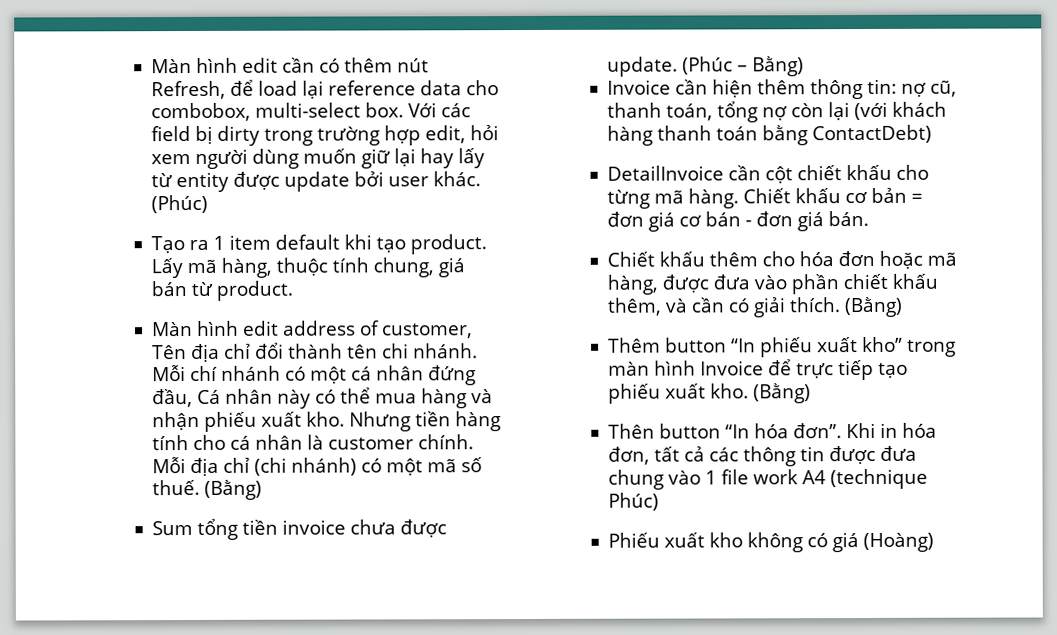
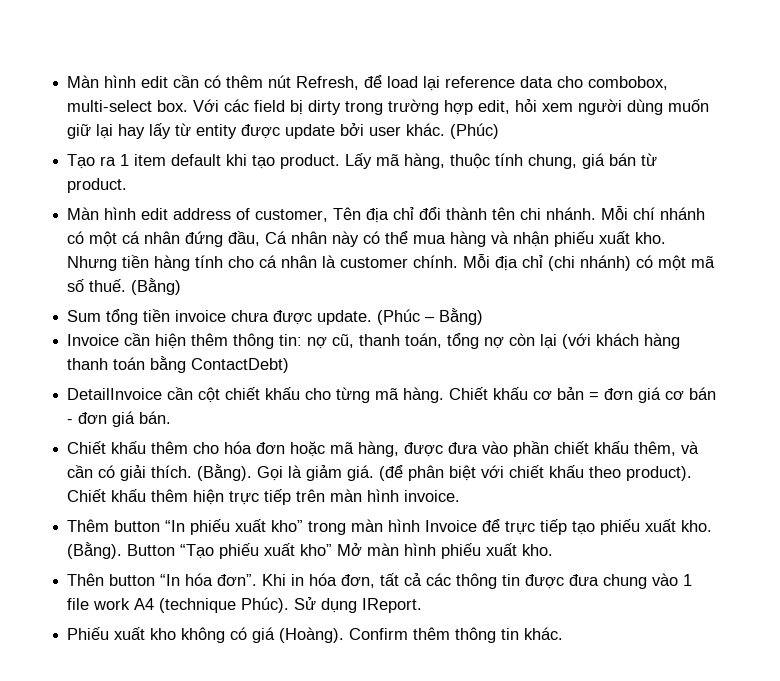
[844,296,903,318] (Bằng) -> [197,464,693,481] [67,489,461,505] (Bằng). Gọi là giảm giá. (để phân biệt với chiết khấu theo product). Chiết khấu thêm hiện trực tiếp trên màn hình invoice.
[753,383,812,404] (Bằng) -> [67,542,554,559] (Bằng). Button “Tạo phiếu xuất kho” Mở màn hình phiếu xuất kho.
[608,492,660,511] Phúc) -> [241,597,423,613] Phúc). Sử dụng IReport.
[863,532,935,553] (Hoàng) -> [279,627,564,643] (Hoàng). Confirm thêm thông tin khác.

